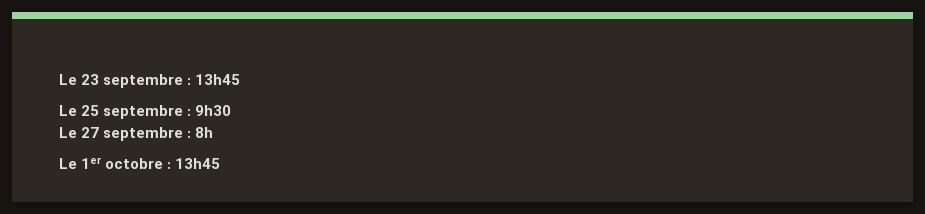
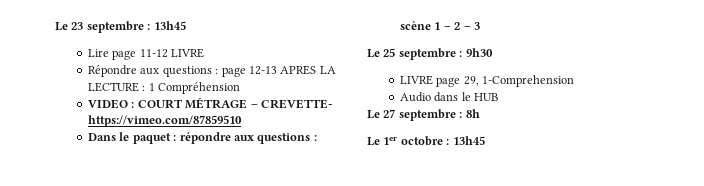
(241, 79) none -> [88,48,205,60] [88,65,336,77] [88,82,241,94] [88,97,332,109] [88,115,243,127] [88,132,317,144] [400,21,480,30] // Lire page 11-12 LIVRE // Répondre aux questions : page 12-13 APRES LA LECTURE : 1 Compréhension // VIDEO : COURT MÉTRAGE – CREVETTE- https://vimeo.com/87859510 // Dans le paquet : répondre aux questions : scène 1 – 2 – 3
(232, 110) none -> [400,75,575,87] [400,92,499,102] // LIVRE page 29, 1-Comprehension // Audio dans le HUB

